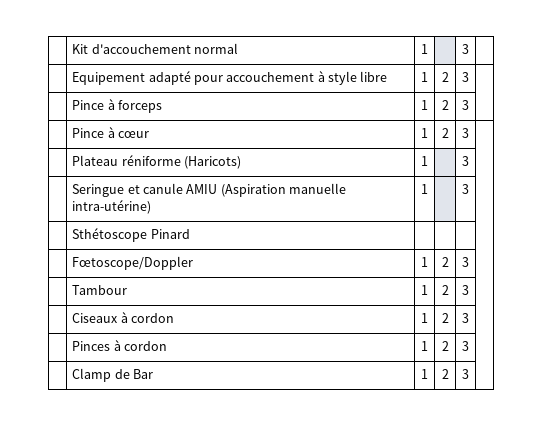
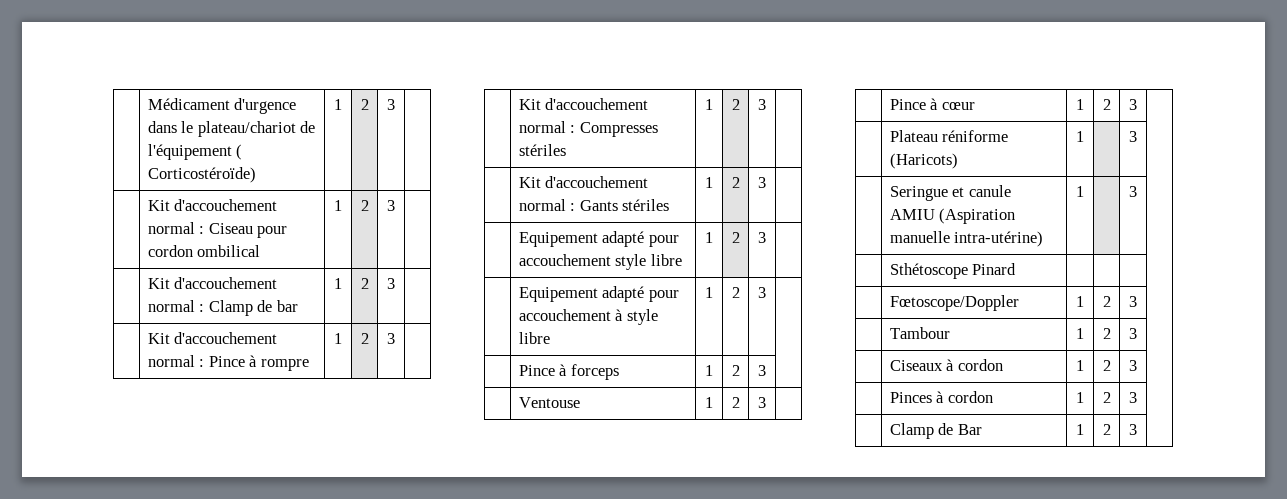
[72,43,238,54] [421,44,428,54] | Kit d'accouchement normal | 1 | -> [147,98,297,114] [147,121,316,137] [147,144,243,160] [147,167,256,183] [334,99,342,110] [360,99,369,110] [387,99,395,110] [147,199,278,211] [147,222,288,238] [147,245,261,257] [334,200,342,211] [360,200,369,211] [387,200,395,211] [147,277,278,289] [147,300,298,316] [334,278,342,289] [360,278,369,289] [387,278,395,289] [147,332,278,344] [147,355,309,371] [334,333,342,344] [360,333,369,344] [387,333,395,344] [518,98,649,110] [518,121,658,137] [518,144,566,156] [705,99,713,110] [731,99,740,110] [758,99,766,110] [518,176,649,188] [518,199,670,211] [705,177,713,188] [731,177,740,188] [758,177,766,188] [518,231,679,247] [518,254,682,270] [705,232,713,243] [731,232,740,243] | Médicament d'urgence dans le plateau/chariot de l'équipement ( Corticostéroïde) | 1 | 2 | 3 | // | Kit d'accouchement normal : Ciseau pour cordon ombilical | 1 | 2 | 3 | // | Kit d'accouchement normal : Clamp de bar | 1 | 2 | 3 | // | Kit d'accouchement normal : Pince à rompre | 1 | 2 | 3 | // | Kit d'accouchement normal : Compresses stériles | 1 | 2 | 3 | // | Kit d'accouchement normal : Gants stériles | 1 | 2 | 3 | // | Equipement adapté pour accouchement style libre | 1 | 2
(469, 105) none -> [518,397,580,408] [705,397,713,408] [731,397,740,408] [758,397,766,408] // | Ventouse | 1 | 2 | 3 |

